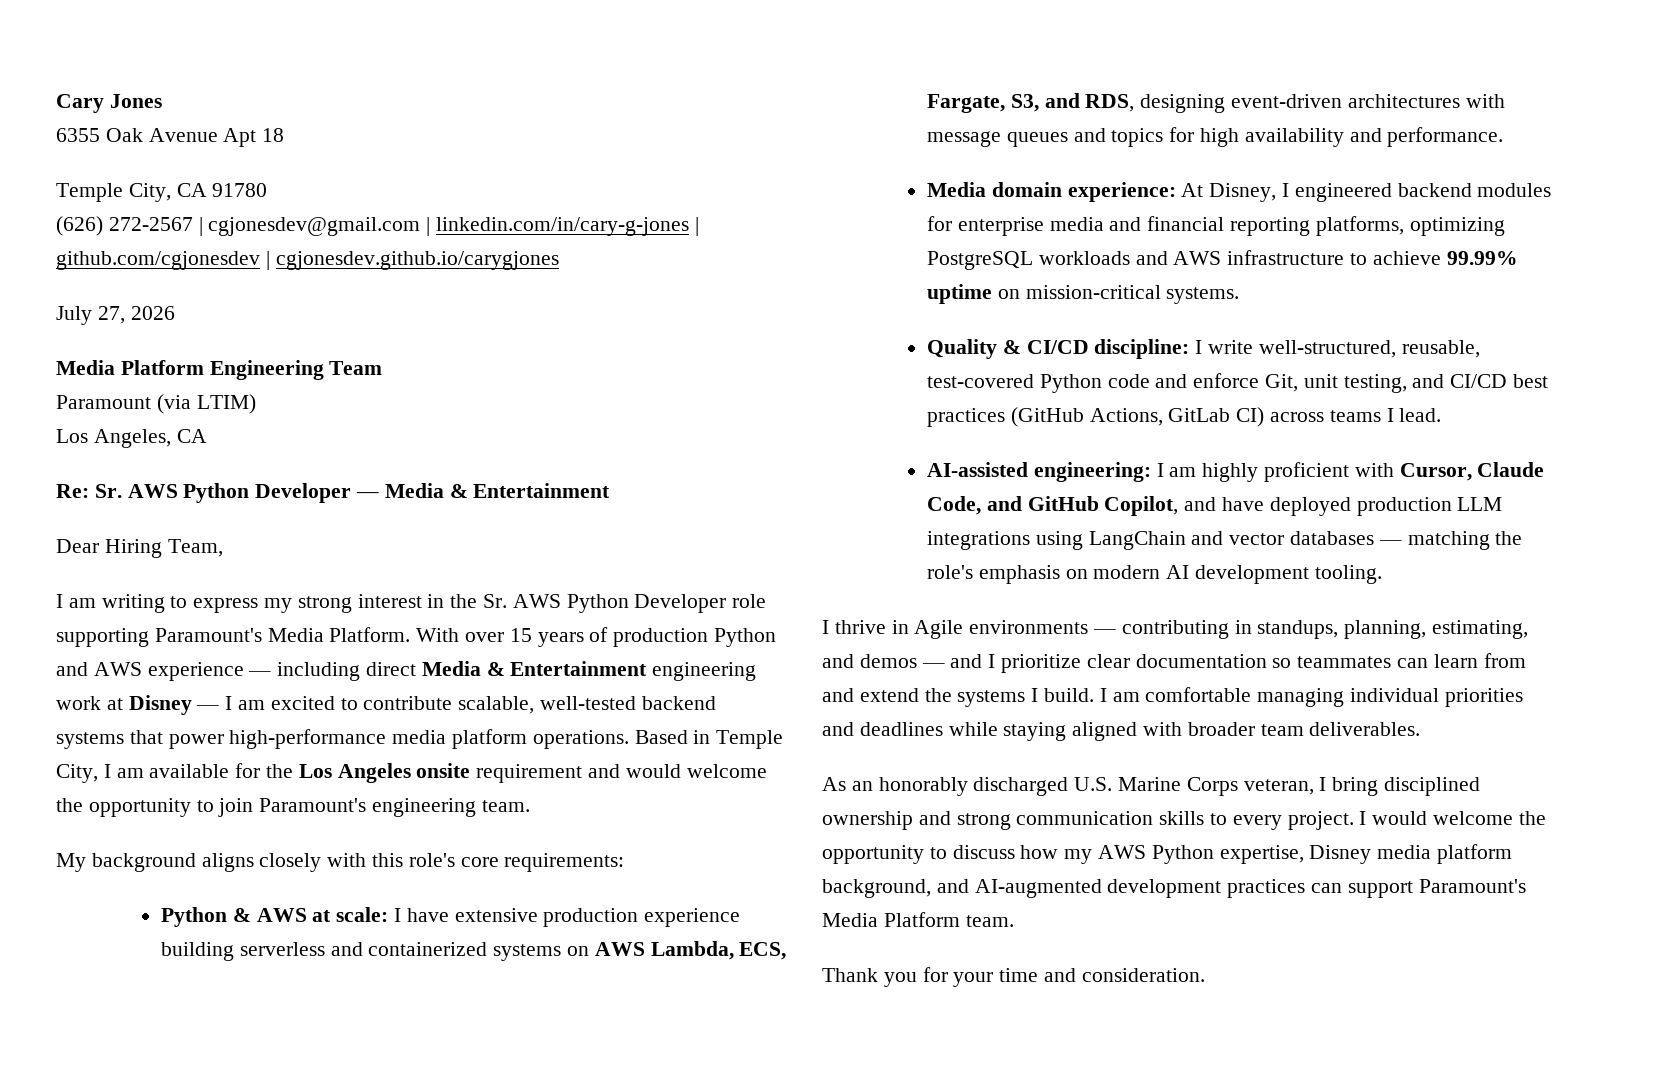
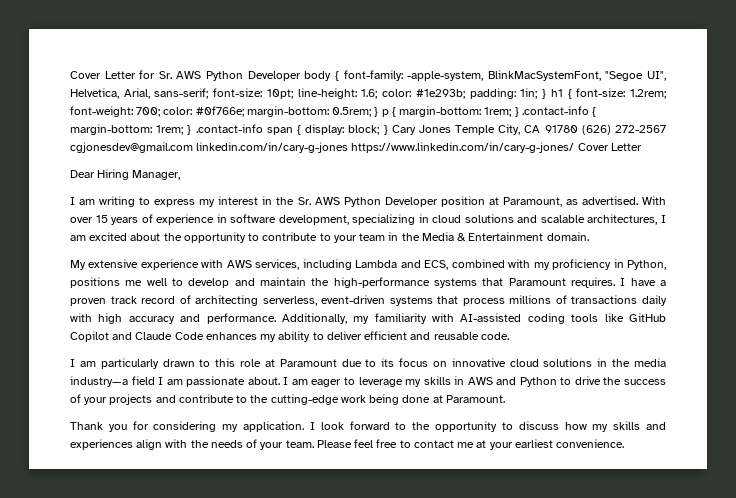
[56,94,162,113] [56,128,285,147] Cary Jones // 6355 Oak Avenue Apt 18 // -> [70,70,667,81] [70,88,667,99] [70,106,597,117] [70,124,451,135] Cover Letter for Sr. AWS Python Developer body { font-family: -apple-system, BlinkMacSystemFont, "Segoe UI", Helvetica, Arial, sans-serif; font-size: 10pt; line-height: 1.6; color: #1e293b; padding: 1in; } h1 { font-size: 1.2rem; font-weight: 700; color: #0f766e; margin-bottom: 0.5rem; } p { margin-bottom: 1rem; } .contact-info { margin-bottom: 1rem; } .contact-info span { display: block; } Cary Jones
(268, 190) // -> (578, 129) none
[198,217,699,236] [56,251,559,270] [56,306,175,325] [56,360,383,380] [56,394,256,414] [56,429,207,448] [56,483,611,503] | cgjonesdev@gmail.com | linkedin.com/in/cary-g-jones | github.com/cgjonesdev | cgjonesdev.github.io/carygjones // July 27, 2026 // Media Platform Engineering Team // Paramount (via LTIM) // Los Angeles, CA // Re: Sr. AWS Python Developer — Media & Entertainment -> [70,142,642,153] cgjonesdev@gmail.com linkedin.com/in/cary-g-jones https://www.linkedin.com/in/cary-g-jones/ Cover Letter
[167,539,223,557] Team, -> [132,170,181,180] Manager,
[297,596,352,613] strong -> (216, 203) none
[732,594,767,608] [56,627,411,647] role supporting Paramount's Media Platform. -> [440,196,638,207] position at Paramount, as advertised.
[613,628,777,647] [56,661,757,681] [56,695,716,715] [56,729,784,749] [56,763,767,783] [56,798,530,817] [56,853,625,872] [160,907,741,927] [160,941,787,961] [926,93,1505,113] [926,127,1504,147] [926,182,1552,202] [926,216,1505,236] [926,250,1518,270] [926,284,1240,304] [926,339,1480,359] [926,373,1548,393] [926,407,1442,427] [926,462,1545,482] [926,496,1503,516] [926,531,1523,550] [926,565,1382,584] [822,620,1529,639] [822,653,1526,673] [822,687,1523,707] [822,722,1421,741] [822,777,1481,796] [822,811,1514,830] production Python and AWS experience — including direct Media & Entertainment engineering work at Disney — I am excited to contribute scalable, well-tested backend systems that power high-performance media platform operations. Based in Temple City, I am available for the Los Angeles onsite requirement and would welcome the opportunity to join Paramount's engineering team. // My background aligns closely with this role's core requirements: // Python & AWS at scale: I have extensive production experience building serverless and containerized systems on AWS Lambda, ECS, Fargate, S3, and RDS, designing event-driven architectures with message queues and topics for high availability and performance. // Media domain experience: At Disney, I engineered backend modules for enterprise media and financial reporting platforms, optimizing PostgreSQL workloads and AWS infrastructure to achieve 99.99% uptime on mission-critical systems. // Quality & CI/CD discipline: I write well-structured, reusable, test-covered Python code and enforce Git, unit testing, and CI/CD best practices (GitHub Actions, GitLab CI) across teams I lead. // AI-assisted engineering: I am highly proficient with Cursor, Claude Code, and GitHub Copilot, and have deployed production LLM integrations using LangChain and vector databases — matching the role's emphasis on modern AI development tooling. // I thrive in Agile environments — contributing in standups, planning, estimating, and demos — and I prioritize clear documentation so teammates can learn from and extend the systems I build. I am comfortable managing individual priorities and deadlines while staying aligned with broader team deliverables. // As an honorably discharged U.S. Marine Corps veteran, I bring disciplined ownership and strong communication skills to every project. I would welcome -> [156,214,667,225] [70,232,589,243] [70,259,666,270] [70,277,667,288] [70,295,668,306] [70,313,666,324] [70,331,509,342] [70,358,667,369] [70,376,666,387] [70,394,505,405] [70,421,407,432] experience in software development, specializing in cloud solutions and scalable architectures, I am excited about the opportunity to contribute to your team in the Media & Entertainment domain. // My extensive experience with AWS services, including Lambda and ECS, combined with my proficiency in Python, positions me well to develop and maintain the high-performance systems that Paramount requires. I have a proven track record of architecting serverless, event-driven systems that process millions of transactions daily with high accuracy and performance. Additionally, my familiarity with AI-assisted coding tools like GitHub Copilot and Claude Code enhances my ability to deliver efficient and reusable code. // I am particularly drawn to this role at Paramount due to its focus on innovative cloud solutions in the media industry—a field I am passionate about. I am eager to leverage my skills in AWS and Python to drive the success of your projects and contribute to the cutting-edge work being done at Paramount. // Thank you for considering my application. I look forward to
[1098,844,1513,864] [822,879,1526,898] [822,912,1014,927] [822,967,1205,987] AWS Python expertise, Disney media platform background, and AI-augmented development practices can support Paramount's Media Platform team. // Thank you for your time and consideration. -> [613,421,667,430] [70,439,625,450] skills and experiences align with the needs of your team. Please feel free to contact me at your earliest convenience.

